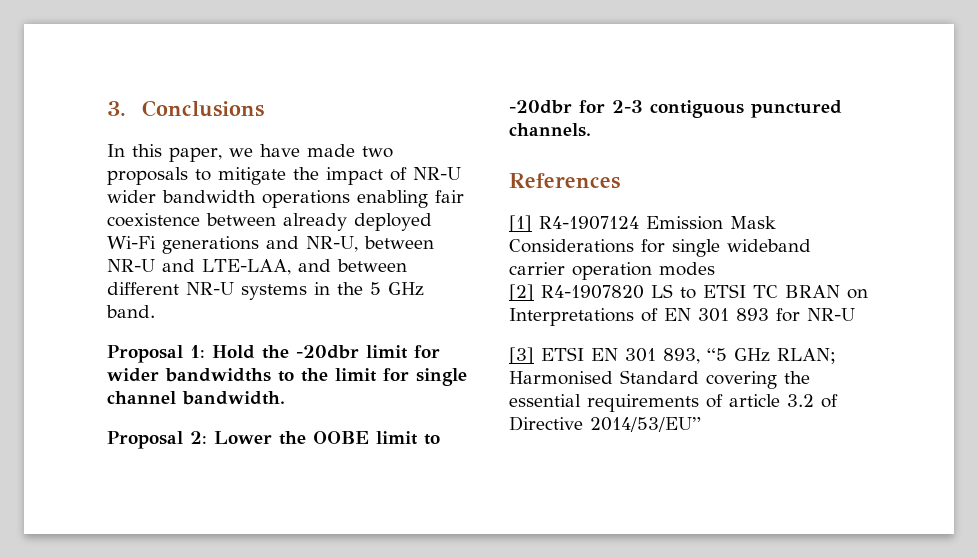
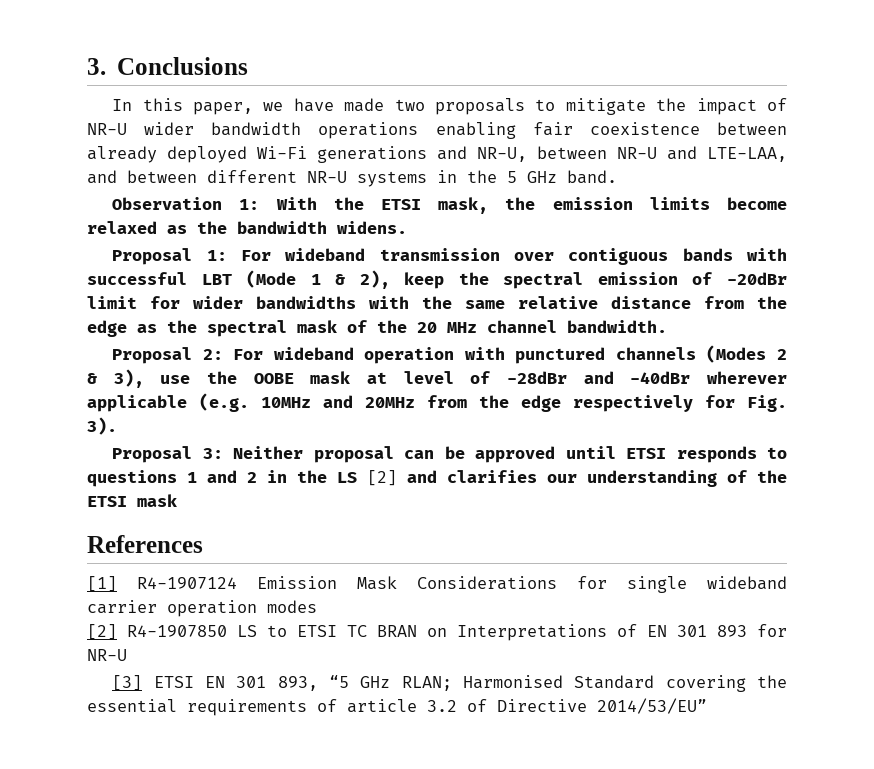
[107,345,440,363] [107,368,467,386] [107,391,285,405] [107,431,440,449] [509,100,842,118] [509,123,591,137] Proposal 1: Hold the -20dbr limit for wider bandwidths to the limit for single channel bandwidth. // Proposal 2: Lower the OOBE limit to -20dbr for 2-3 contiguous punctured channels. -> [112,197,787,214] [87,221,407,234] [112,248,788,265] [87,270,787,289] [87,296,787,309] [87,320,667,337] [112,345,787,364] [87,369,787,388] [87,393,787,412] [87,417,117,435] [112,446,787,463] [87,470,787,487] [87,494,177,507] Observation 1: With the ETSI mask, the emission limits become relaxed as the bandwidth widens. // Proposal 1: For wideband transmission over contiguous bands with successful LBT (Mode 1 & 2), keep the spectral emission of -20dBr limit for wider bandwidths with the same relative distance from the edge as the spectral mask of the 20 MHz channel bandwidth. // Proposal 2: For wideband operation with punctured channels (Modes 2 & 3), use the OOBE mask at level of -28dBr and -40dBr wherever applicable (e.g. 10MHz and 20MHz from the edge respectively for Fig. 3). // Proposal 3: Neither proposal can be approved until ETSI responds to questions 1 and 2 in the LS [2] and clarifies our understanding of the ETSI mask
[541,285,644,299] R4-1907820 -> [127,625,227,637] R4-1907850

